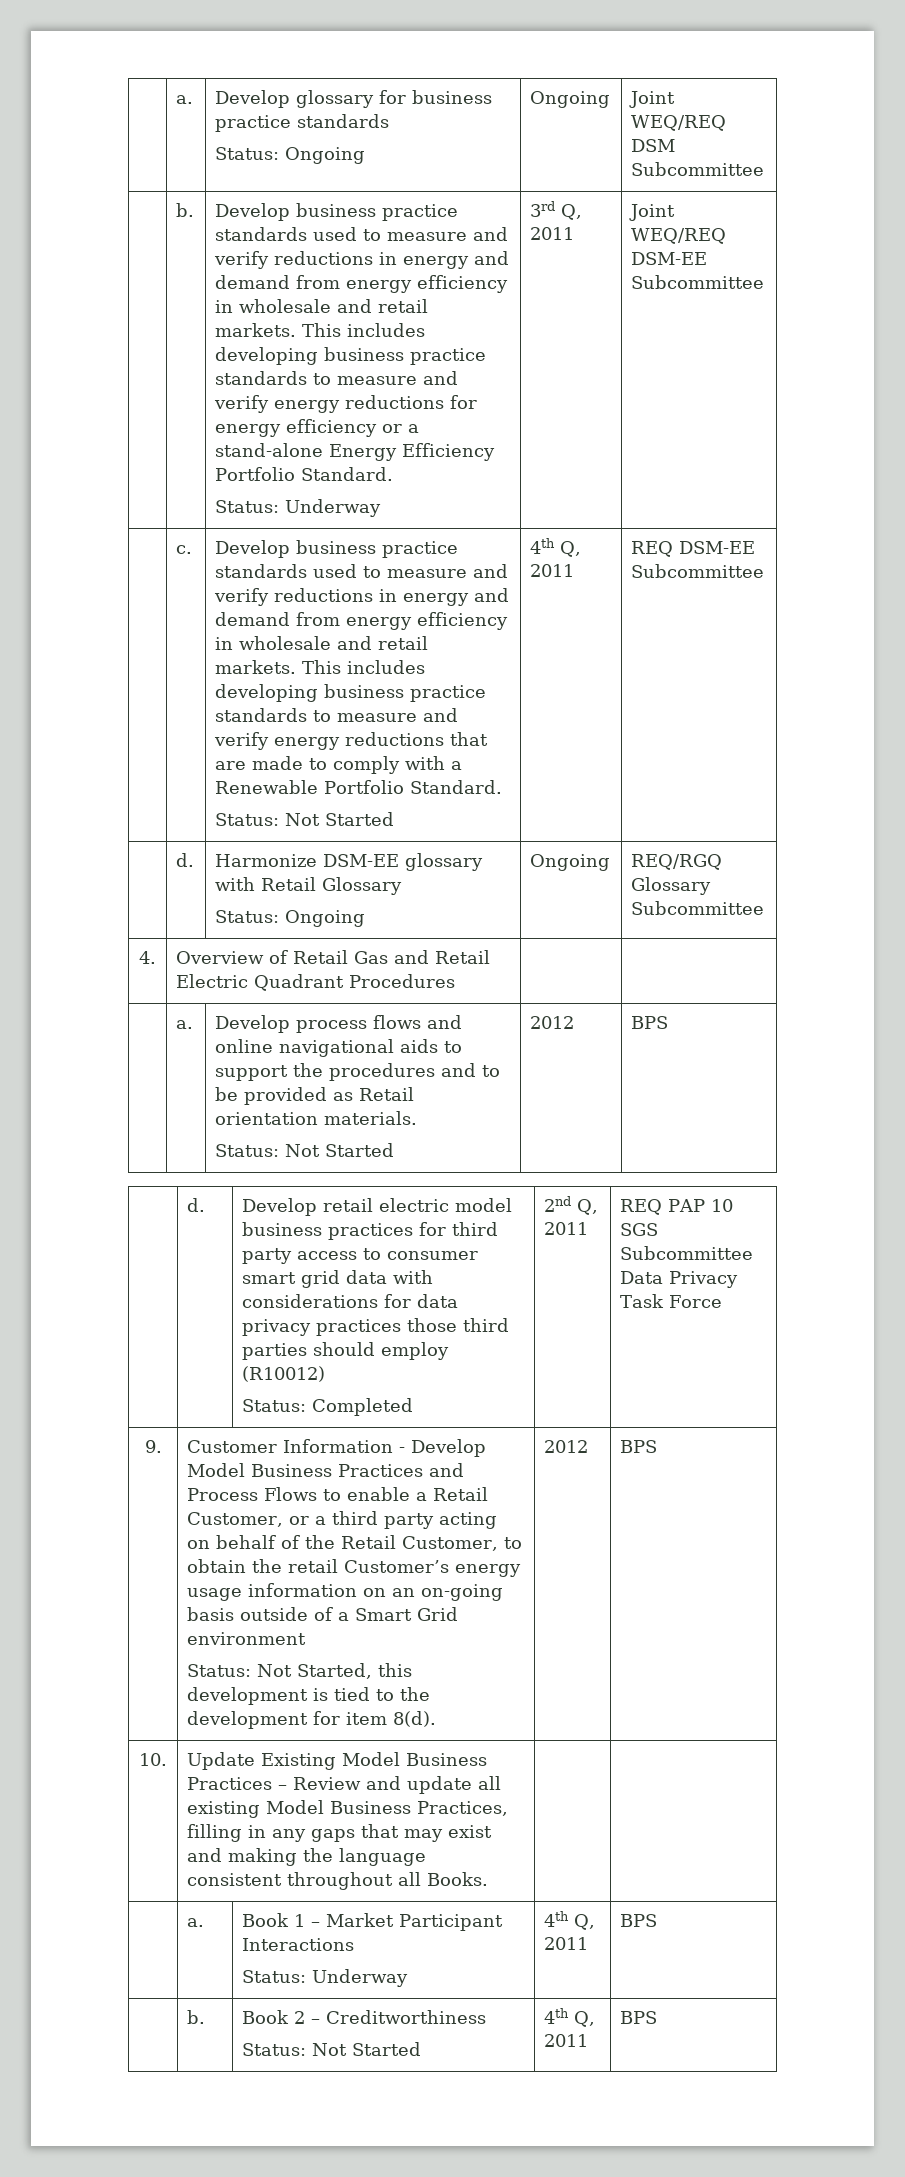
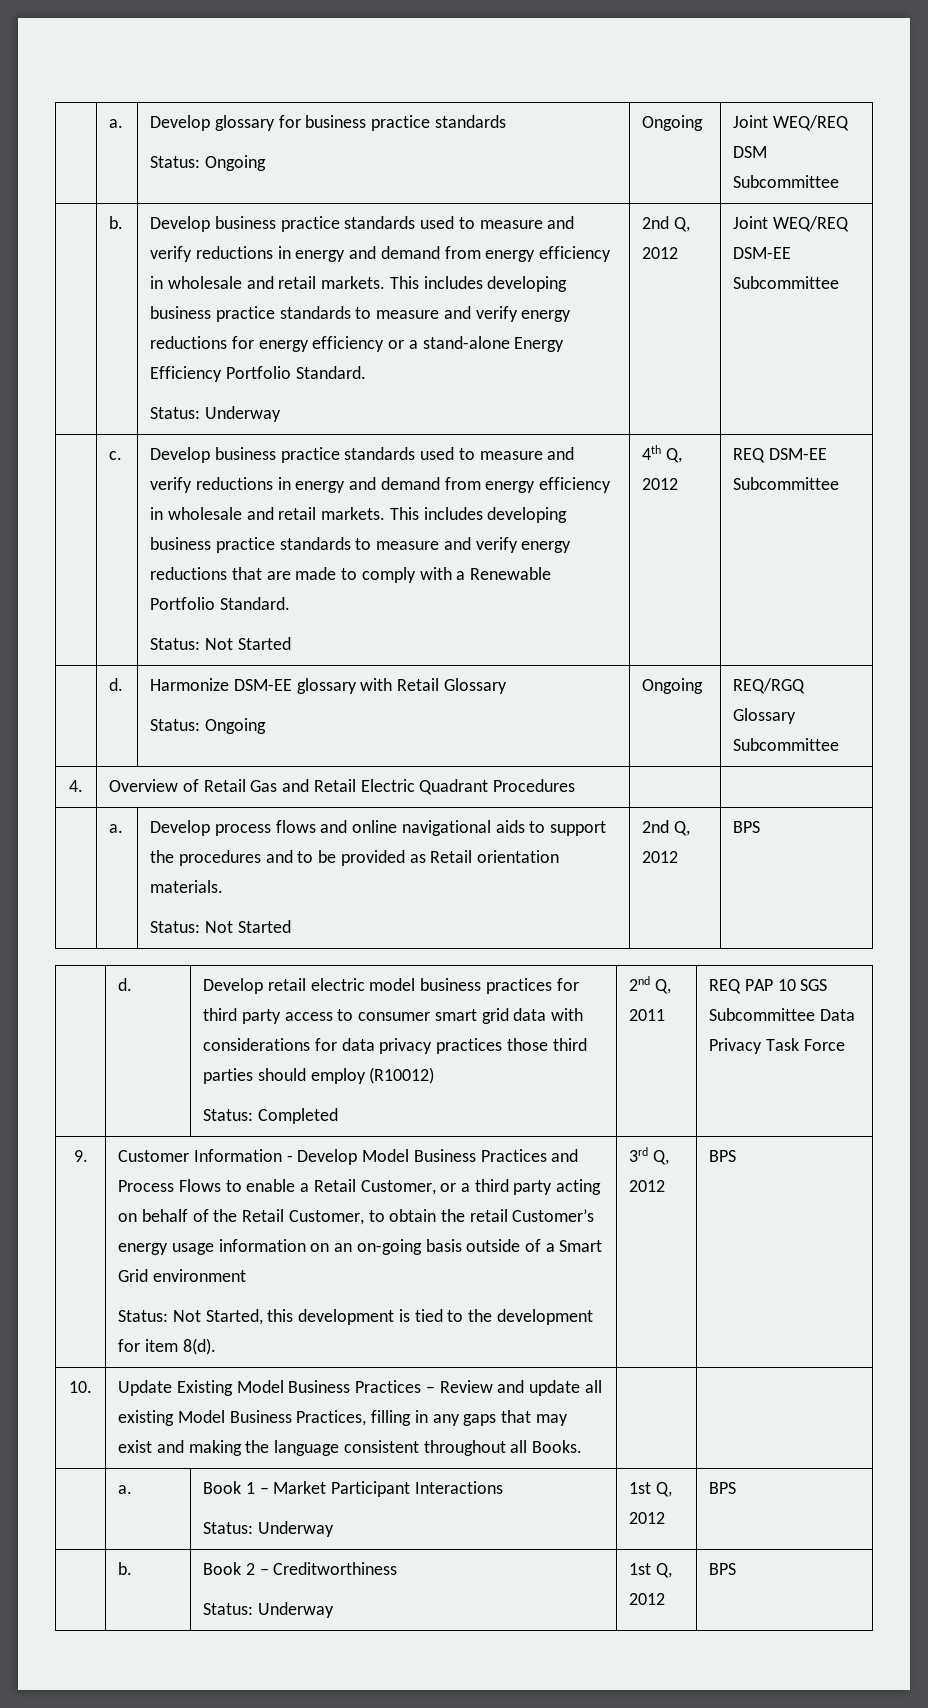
[530,201,583,220] [530,227,575,240] 3rd Q, 2011 -> [642,216,690,232] [642,247,679,259] 2nd Q, 2012
[530,564,575,577] 2011 -> [642,478,679,490] 2012
(395, 1150) none -> [642,820,690,836] 2nd Q,
(437, 1719) none -> [629,1147,669,1165] 3rd Q,
[544,1911,596,1930] [544,1937,589,1950] 4th Q, 2011 -> [629,1482,672,1497] [629,1512,666,1524] 1st Q, 2012
[312,2042,422,2056] [544,2008,596,2027] [544,2034,589,2047] Not Started | 4th Q, 2011 -> [257,1602,334,1618] [629,1563,672,1578] [629,1593,666,1605] Underway | 1st Q, 2012

